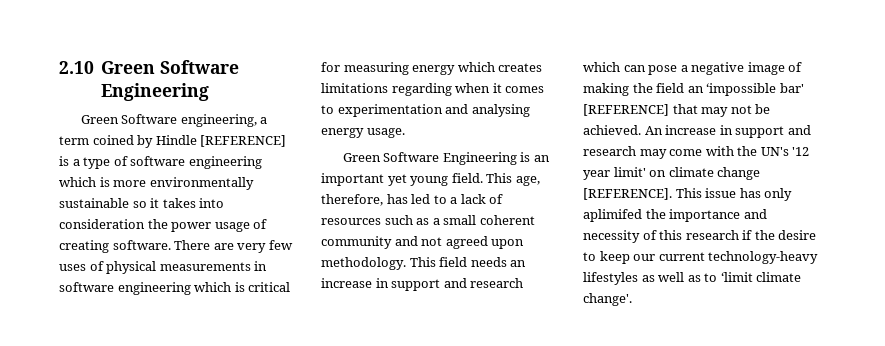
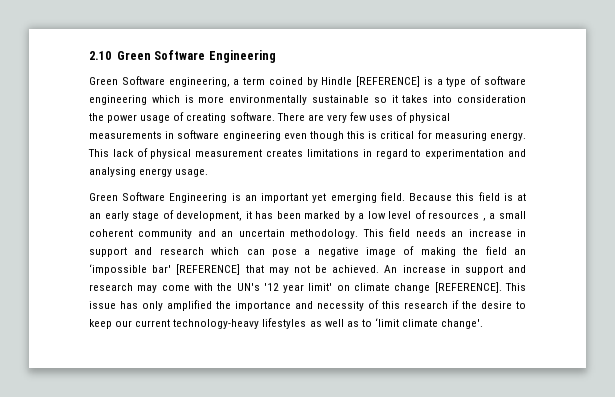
[194,282,232,292] which -> [283,131,366,141] even though this
[412,62,543,75] [321,83,545,96] energy which creates limitations regarding when it comes -> [490,132,526,141] [88,148,408,159] energy. This lack of physical measurement creates limitations in regard
[410,173,540,186] [321,194,504,206] [321,215,430,225] young field. This age, therefore, has led to a lack of resources such as -> [330,192,526,203] [89,210,486,221] emerging field. Because this field is at an early stage of development, it has been marked by a low level of resources ,
[421,236,525,249] not agreed upon -> [221,229,285,237] an uncertain
[583,209,642,222] aplimifed -> [167,300,212,311] amplified

